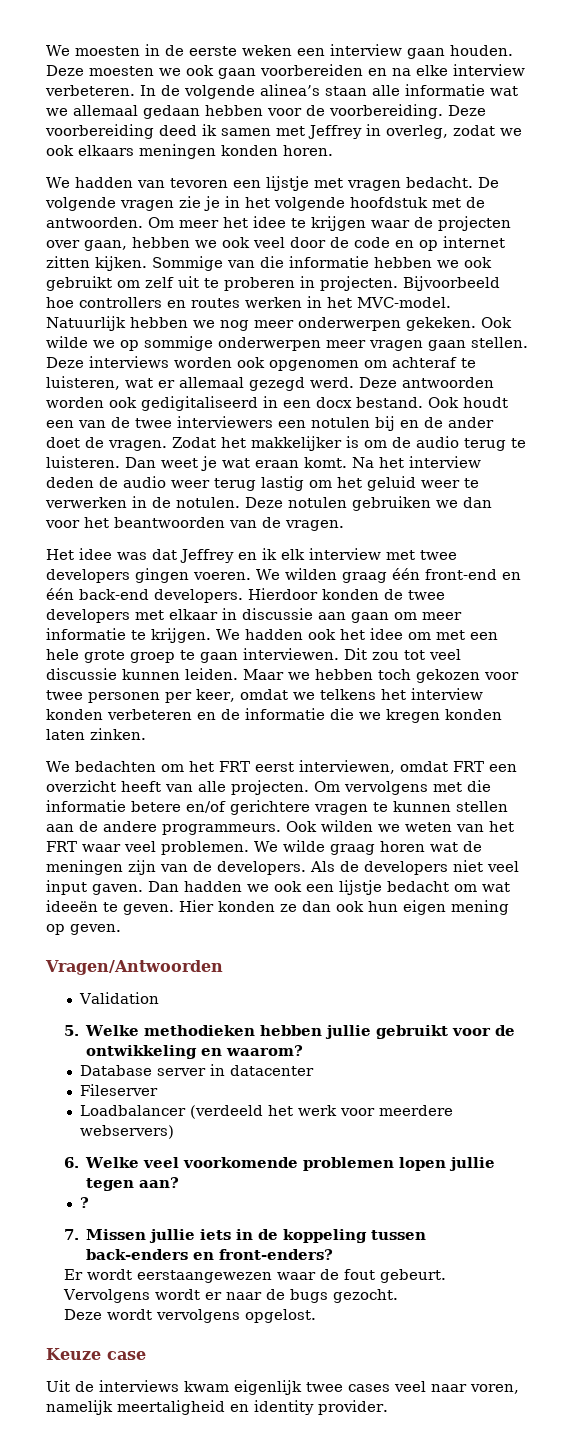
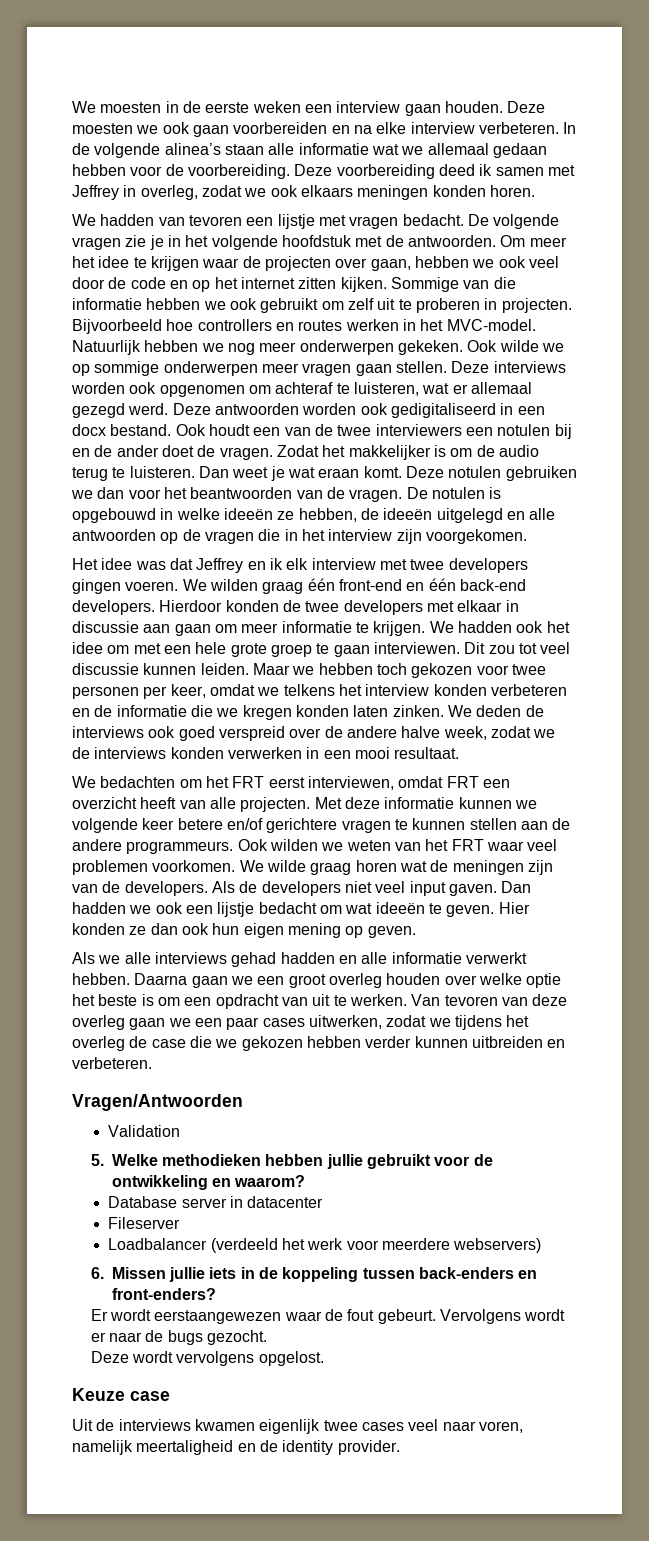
(438, 245) none -> [214,277,238,289] het
[352,456,481,468] [46,476,479,491] [45,496,240,508] Na het interview deden de audio weer terug lastig om het geluid weer te verwerken in de notulen. -> (402, 472) none
(344, 525) none -> [406,487,502,499] [72,508,556,523] [72,529,527,544] De notulen is opgebouwd in welke ideeën ze hebben, de ideeën uitgelegd en alle antwoorden op de vragen die in het interview zijn voorgekomen.
(146, 734) none -> [447,705,544,717] [72,726,556,741] [72,747,460,759] We deden de interviews ook goed verspreid over de andere halve week, zodat we de interviews konden verwerken in een mooi resultaat.
[314,780,491,795] [46,800,126,812] Om vervolgens met die informatie -> [314,797,537,809] [72,818,175,833] Met deze informatie kunnen we volgende keer
[161,841,249,855] problemen. -> [72,860,236,875] problemen voorkomen.
(121, 929) none -> [72,952,527,967] [72,973,562,988] [72,994,568,1009] [72,1015,530,1030] [72,1036,566,1051] [72,1057,152,1069] // Als we alle interviews gehad hadden en alle informatie verwerkt hebben. Daarna gaan we een groot overleg houden over welke optie het beste is om een opdracht van uit te werken. Van tevoren van deze overleg gaan we een paar cases uitwerken, zodat we tijdens het overleg de case die we gekozen hebben verder kunnen uitbreiden en verbeteren.
[85,1157,495,1171] [86,1177,180,1191] [79,1197,89,1208] [63,1229,79,1240] Welke veel voorkomende problemen lopen jullie tegen aan? // ? // 7. -> (104, 1273) none
[184,1381,229,1392] kwam -> [194,1419,255,1431] kwamen
(249, 1408) none -> [259,1440,278,1452] de

